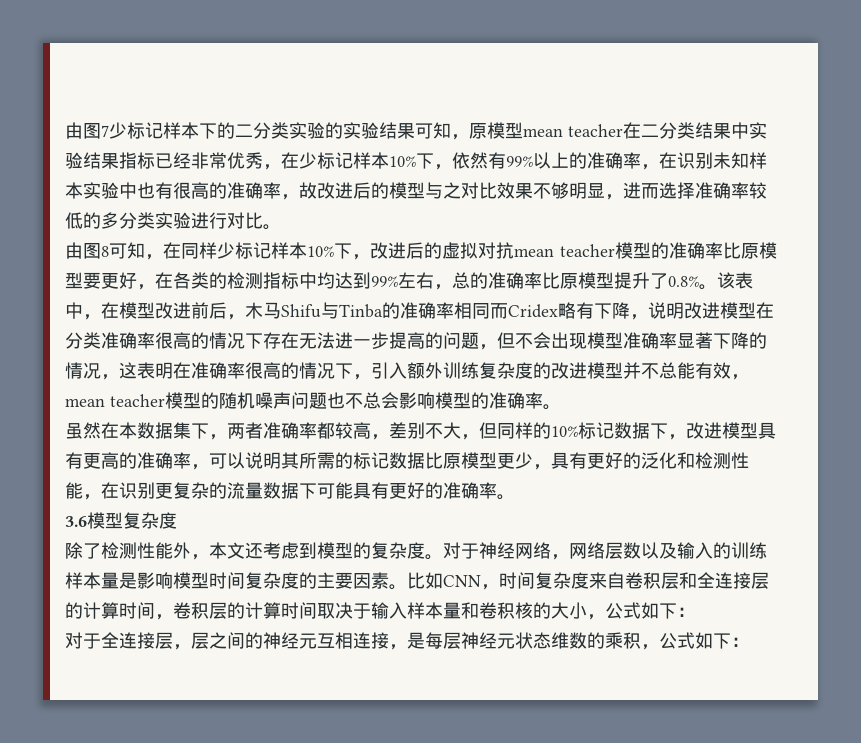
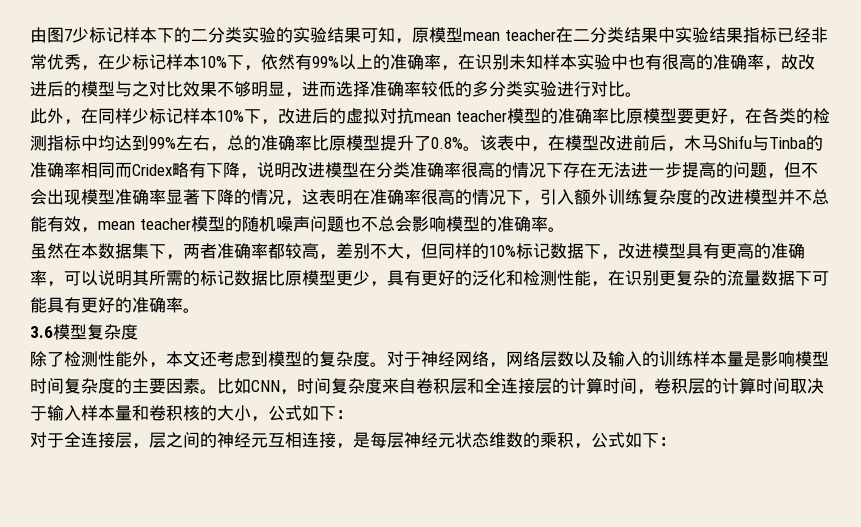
[65,242,145,259] 由图8可知 -> [30,108,64,124] 此外

